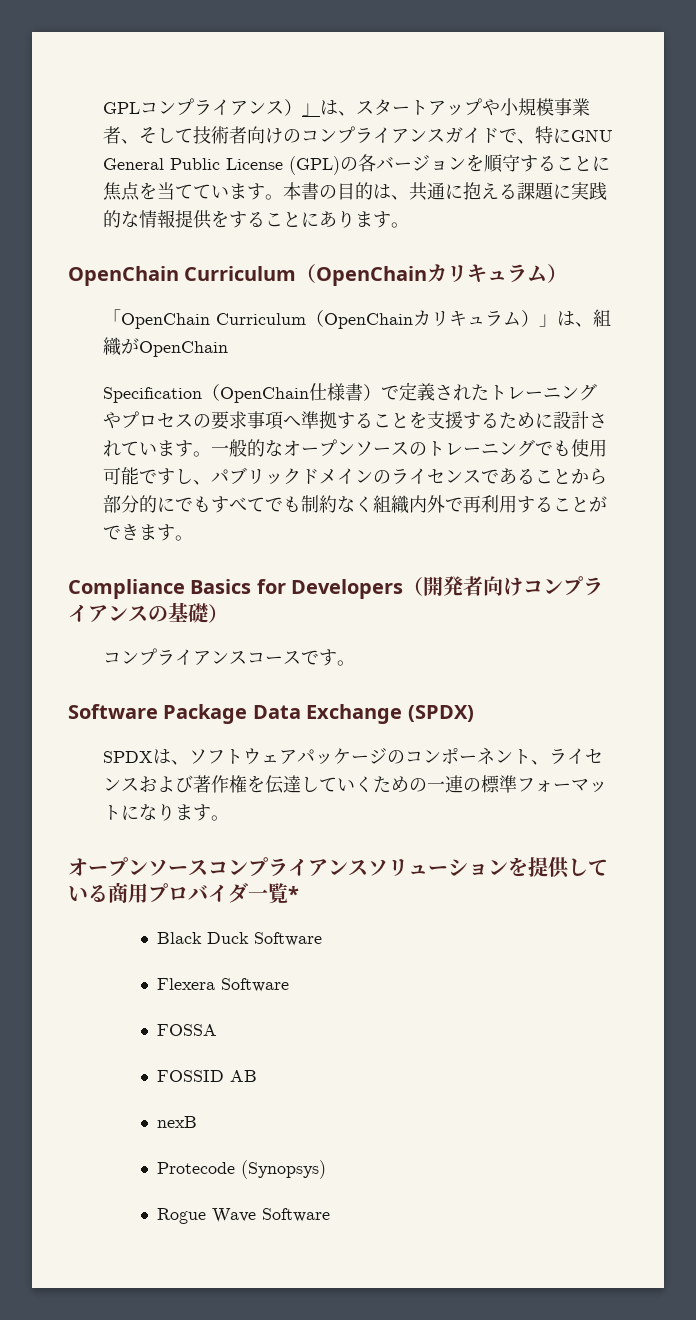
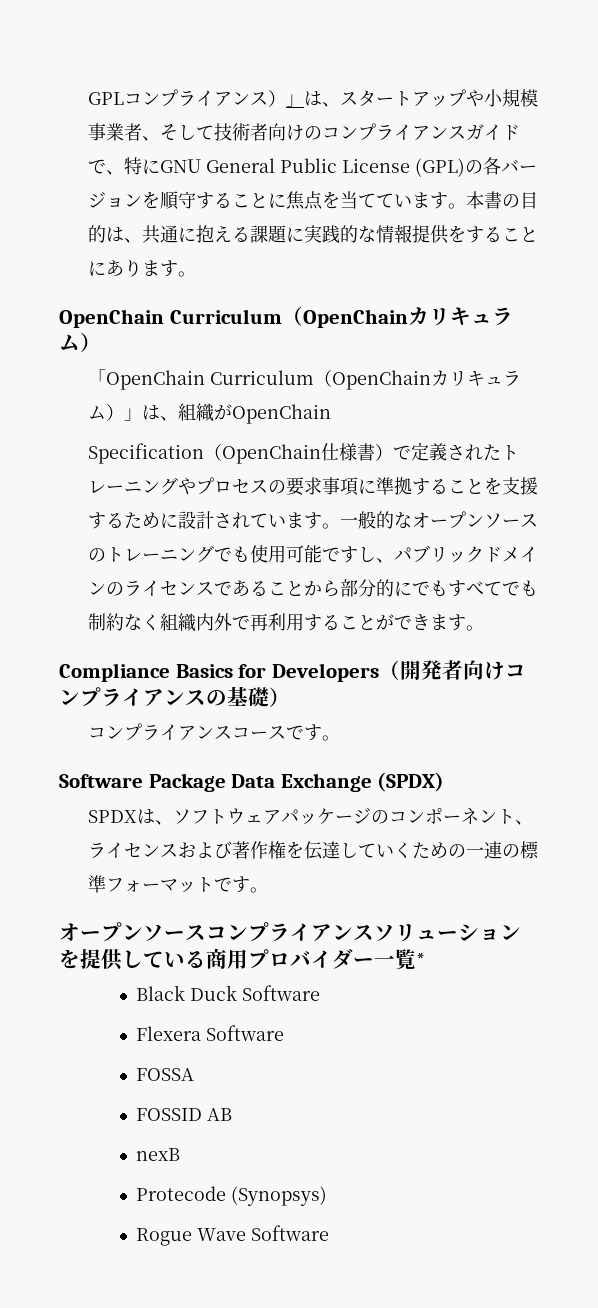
[282,416,301,427] へ -> [357,479,376,494] に
[120,803,193,821] になりま -> [213,877,232,892] で
(248, 893) none -> [353,957,374,967] ー

